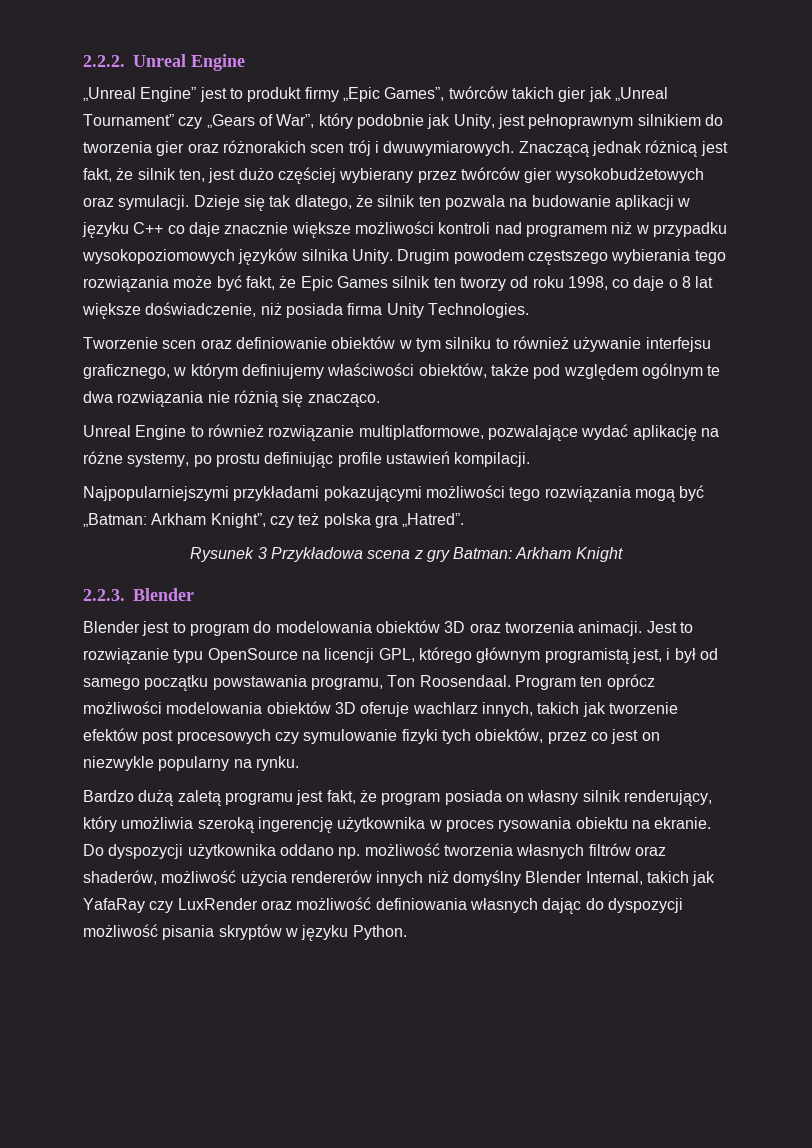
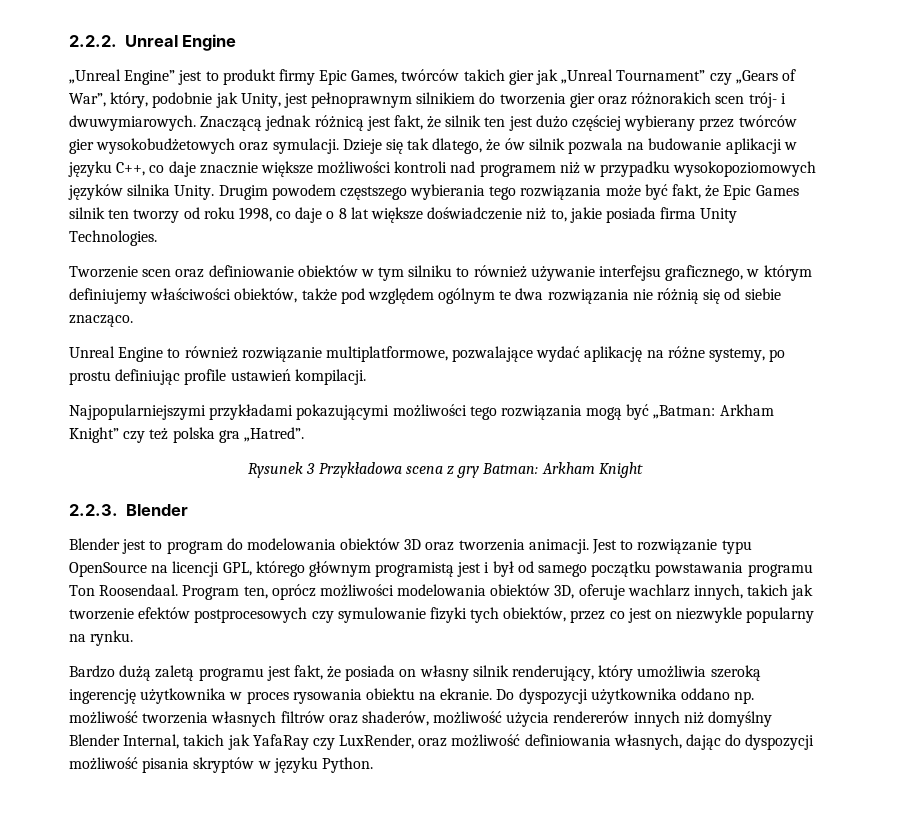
[342,87,445,102] „Epic Games”, -> [319,70,398,85] Epic Games,
[318,113,353,129] który -> [110,92,149,108] który,
[348,140,371,156] trój -> [748,92,777,108] trój-
[178,169,205,182] ten, -> [484,117,506,127] ten
[377,195,441,207] silnik ten -> [504,138,565,150] ów silnik
[133,222,164,234] C++ -> [116,162,146,176] C++,
[145,302,282,317] doświadczenie, niż -> [427,207,602,223] doświadczenie niż to, jakie
(304, 399) none -> [724,288,781,300] od siebie
[210,513,266,528] Knight”, -> [69,427,119,443] Knight”
[631,648,662,663] jest, -> [457,562,482,577] jest
[310,677,383,690] programu, -> [747,564,813,577] programu
[580,676,603,687] ten -> [243,586,268,599] ten,
[334,702,356,714] 3D -> [554,585,575,599] 3D,
[142,729,271,744] post procesowych -> [194,607,308,623] postprocesowych
[381,792,441,805] program -> (342, 672) none
[177,898,258,910] LuxRender -> [339,734,415,749] LuxRender,
[469,898,538,913] własnych -> [613,734,682,750] własnych,

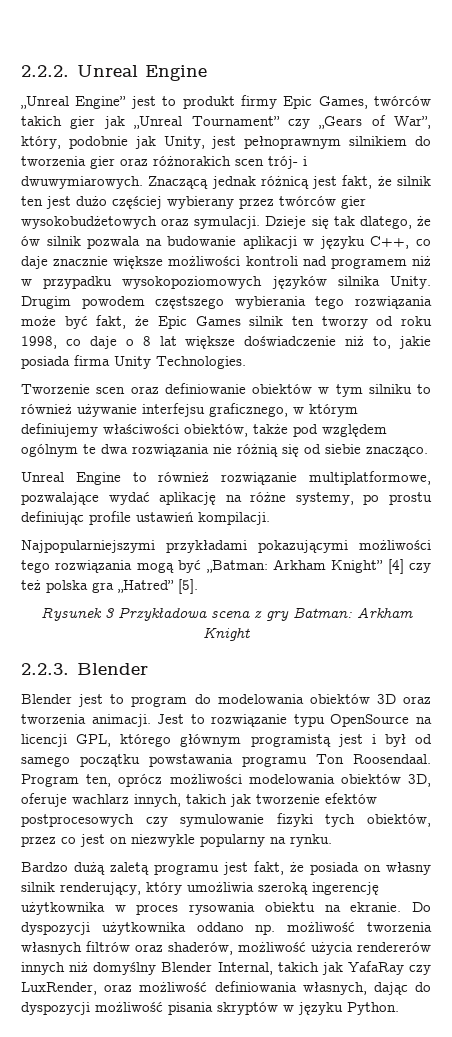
(119, 435) none -> [387,559,404,574] [4]
[243,427,304,442] „Hatred”. -> [118,579,198,594] „Hatred” [5].

